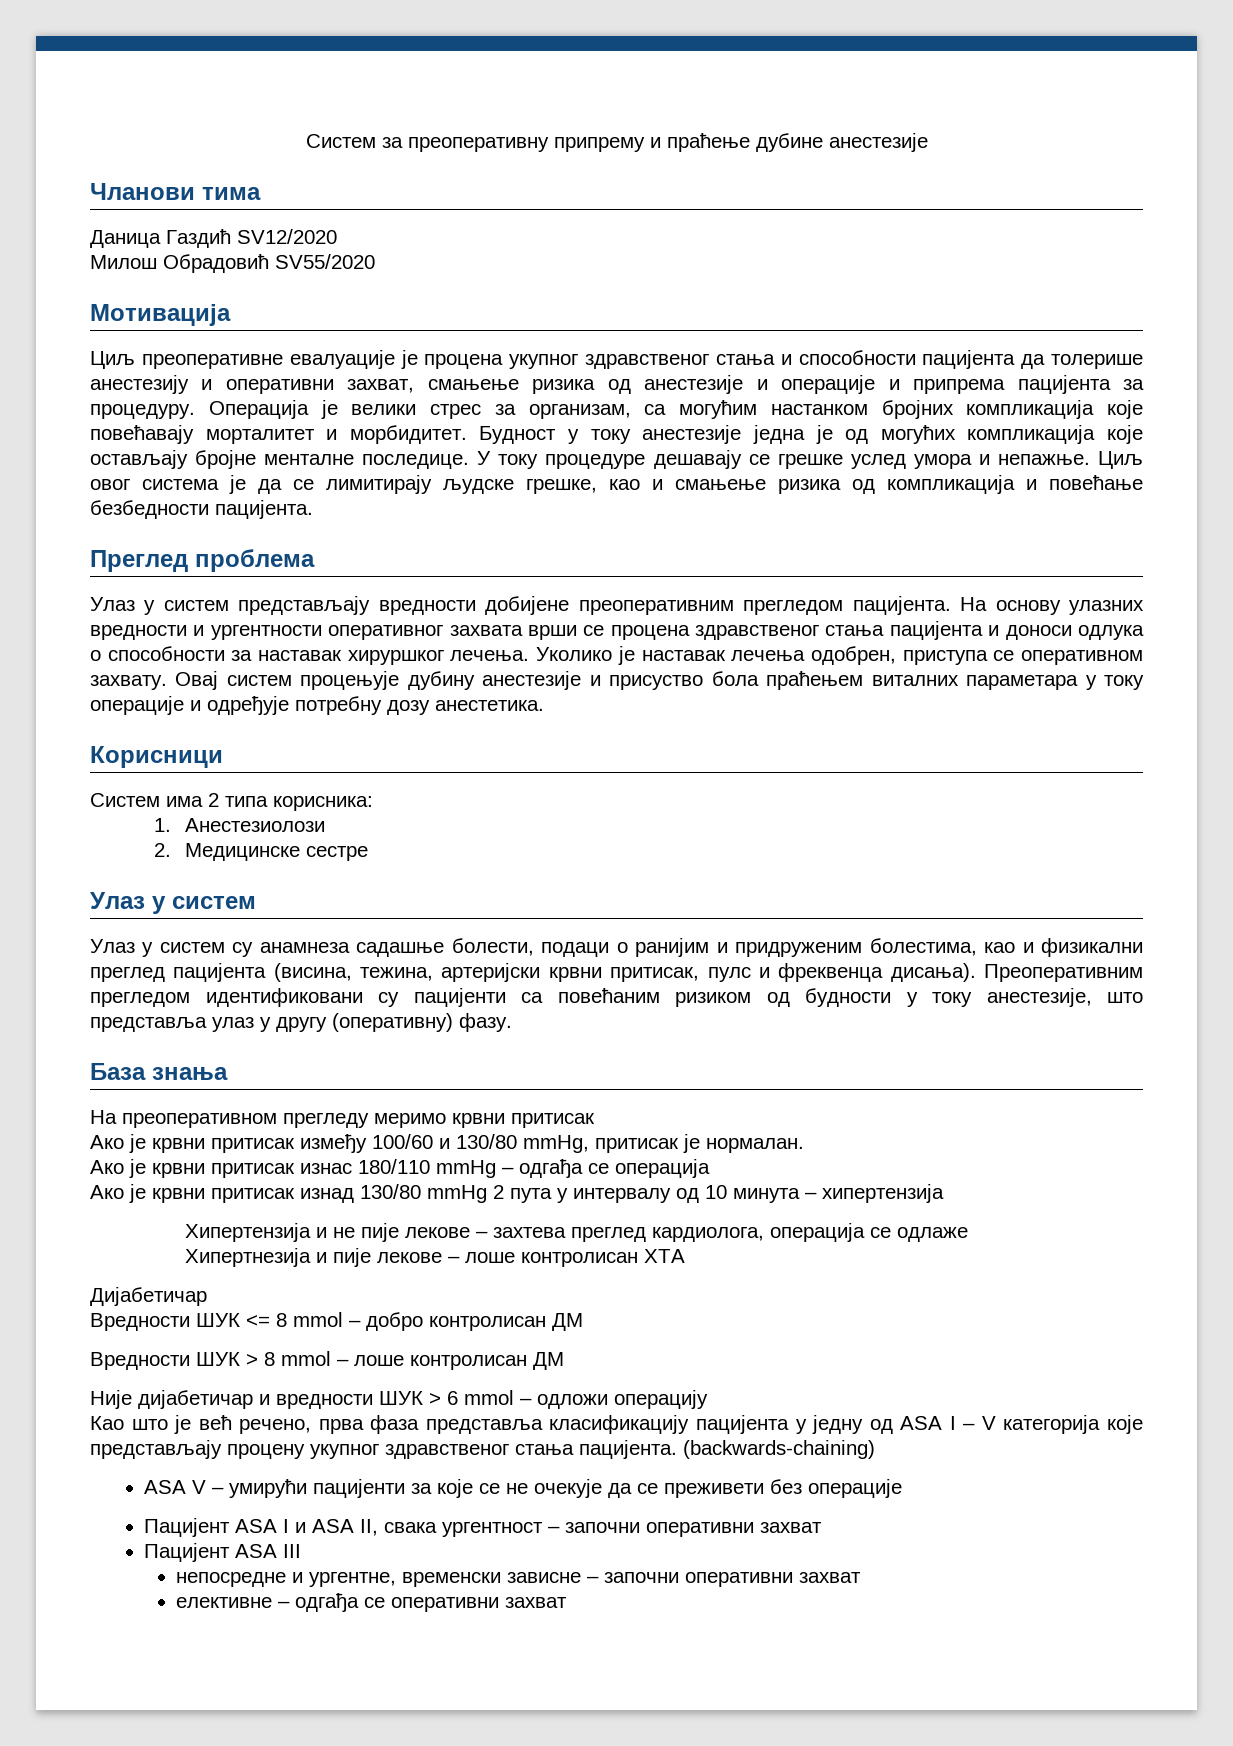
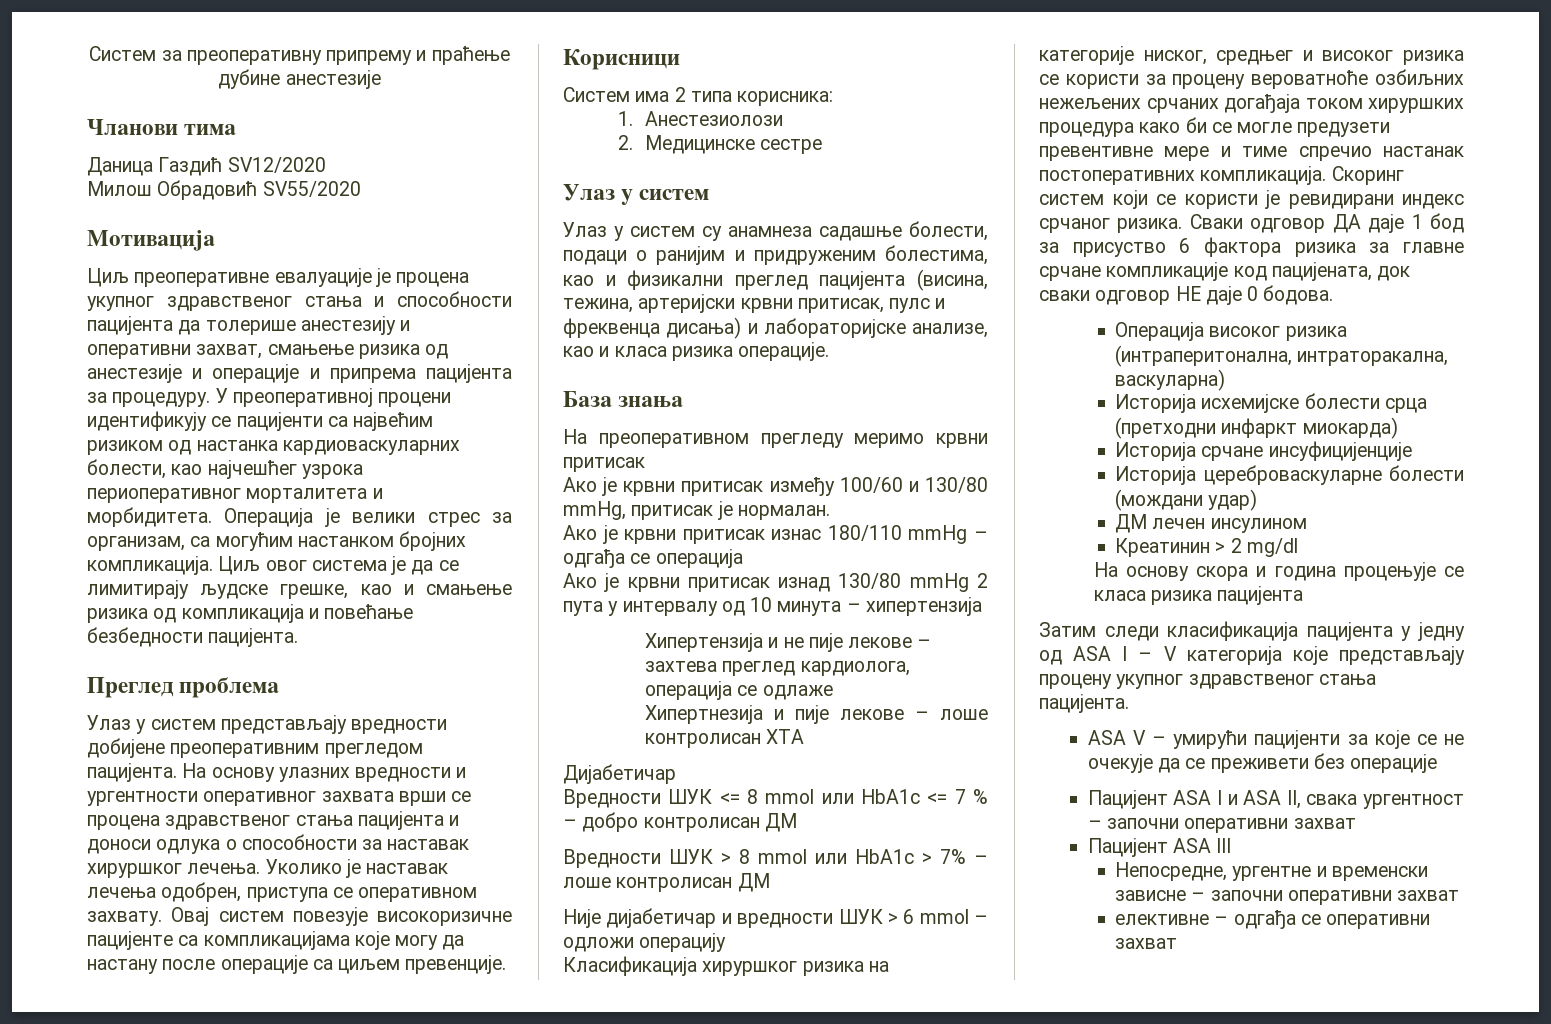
(195, 411) none -> [215,388,452,407] [87,411,434,431] [87,440,460,455] [87,459,363,479] [87,488,383,503] [87,507,212,527] У преоперативној процени идентификују се пацијенти са највећим ризиком од настанка кардиоваскуларних болести, као најчешћег узрока периоперативног морталитета и морбидитета.
[966,400,1143,419] [90,425,1144,444] [90,450,1090,469] компликација које повећавају морталитет и морбидитет. Будност у току анестезије једна је од могућих компликација које остављају бројне менталне последице. У току процедуре дешавају се грешке услед умора и непажње. -> [87,556,213,575] компликација.
[300,671,1144,690] [90,696,544,715] процењује дубину анестезије и присуство бола праћењем виталних параметара у току операције и одређује потребну дозу анестетика. -> [292,907,512,926] [87,931,465,950] [87,955,507,974] повезује високоризичне пацијенте са компликацијама које могу да настану после операције са циљем превенције.
[890,963,1143,982] [90,988,1143,1007] [90,1013,512,1032] дисања). Преоперативним прегледом идентификовани су пацијенти са повећаним ризиком од будности у току анестезије, што представља улаз у другу (оперативну) фазу. -> [666,317,988,339] [563,342,830,361] дисања) и лабораторијске анализе, као и класа ризика операције.
(343, 1319) none -> [821,789,988,804] или HbA1c <= 7 %
(331, 1358) none -> [815,849,966,864] или HbA1c > 7%
[90,1415,690,1434] Као што је већ речено, прва фаза представља класификацију -> [563,956,889,976] [1039,46,1464,65] [1039,69,1464,89] [1039,94,1464,113] [1039,117,1391,137] [1039,146,1464,161] [1039,166,1404,185] [1039,190,1464,209] [1039,213,1464,233] [1039,237,1464,257] [1039,262,1411,281] [1039,285,1334,305] [1115,322,1347,341] [1115,345,1449,367] [1115,369,1226,391] [1115,393,1427,413] [1115,417,1398,439] [1115,441,1412,461] [1115,465,1464,485] [1115,489,1258,511] [1115,514,1307,533] [1115,538,1298,557] [1093,562,1464,581] [1093,586,1304,605] [1039,621,1299,641] Класификација хируршког ризика на категорије ниског, средњег и високог ризика се користи за процену вероватноће озбиљних нежељених срчаних догађаја током хируршких процедура како би се могле предузети превентивне мере и тиме спречио настанак постоперативних компликација. Скоринг систем који се користи је ревидирани индекс срчаног ризика. Сваки одговор ДА даје 1 бод за присуство 6 фактора ризика за главне срчане компликације код пацијената, док сваки одговор НЕ даје 0 бодова. // Операција високог ризика (интраперитонална, интраторакална, васкуларна) // Историја исхемијске болести срца (претходни инфаркт миокарда) // Историја срчане инсуфицијенције // Историја цереброваскуларне болести (мождани удар) // ДМ лечен инсулином // Креатинин > 2 mg/dl // На основу скора и година процењује се класа ризика пацијента // Затим следи класификација
[683,1440,875,1459] (backwards-chaining) -> (1129, 703) none
[176,1572,397,1587] непосредне и ургентне, -> [1115,862,1327,881] Непосредне, ургентне и

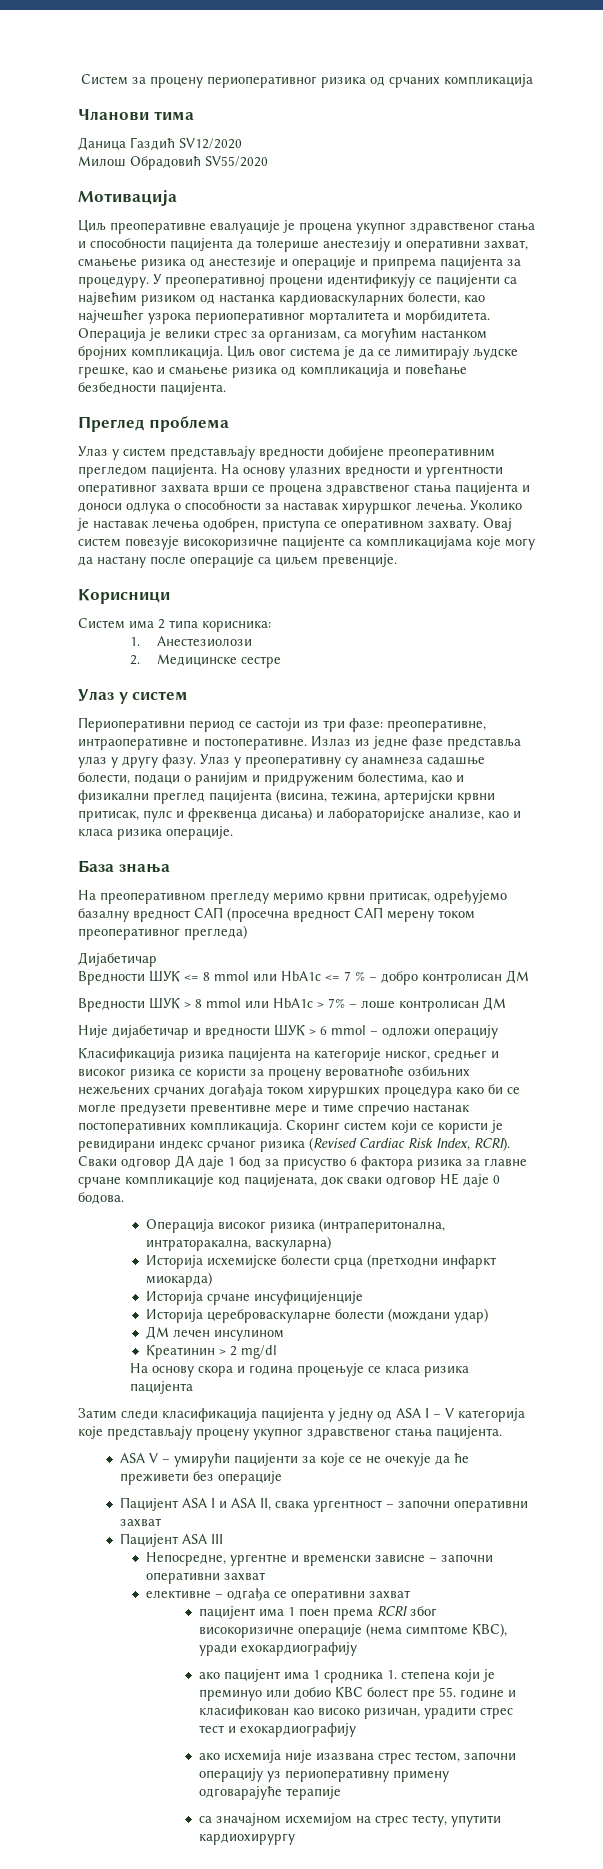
[186,46,510,65] [218,69,381,89] преоперативну припрему и праћење дубине анестезије -> [149,74,533,88] процену периоперативног ризика од срчаних компликација
[563,222,695,241] Улаз у систем -> [78,717,486,732] [78,736,521,750] [78,754,341,768] Периоперативни период се састоји из три фазе: преоперативне, интраоперативне и постоперативне. Излаз из једне фазе представља улаз у другу фазу. Улаз у преоперативну
[563,457,645,472] [563,477,988,496] [563,501,830,520] [563,525,988,544] [563,549,743,568] [563,573,988,592] [563,597,982,616] [645,633,932,652] [645,661,910,676] [645,681,833,700] [645,705,988,724] [645,729,805,748] притисак // Ако је крвни притисак између 100/60 и 130/80 mmHg, притисак је нормалан. // Ако је крвни притисак изнас 180/110 mmHg – одгађа се операција // Ако је крвни притисак изнад 130/80 mmHg 2 пута у интервалу од 10 минута – хипертензија // Хипертензија и не пије лекове – захтева преглед кардиолога, операција се одлаже // Хипертнезија и пије лекове – лоше контролисан ХТА -> [369,890,507,904] [78,907,475,922] [78,925,247,940] притисак, одређујемо базалну вредност САП (просечна вредност САП мерену током преоперативног прегледа)
[702,961,864,976] хируршког ризика -> [179,1048,291,1062] ризика пацијента
[1117,218,1183,233] ризика. -> [260,1137,510,1152] ризика (Revised Cardiac Risk Index, RCRI).
[1185,758,1206,769] се -> [454,1453,470,1463] ће
(1178, 943) none -> [198,1606,437,1620] [198,1623,507,1638] [198,1642,357,1656] [198,1669,495,1683] [198,1687,516,1701] [198,1705,513,1719] [198,1723,356,1737] [198,1750,516,1764] [198,1768,449,1782] [198,1786,341,1800] [198,1813,501,1827] [198,1833,295,1845] // пацијент има 1 поен према RCRI због високоризичне операције (нема симптоме КВС), уради ехокардиографију // ако пацијент има 1 сродника 1. степена који је преминуо или добио КВС болест пре 55. године и класификован као високо ризичан, урадити стрес тест и ехокардиографију // ако исхемија није изазвана стрес тестом, започни операцију уз периоперативну примену одговарајуће терапије // са значајном исхемијом на стрес тесту, упутити кардиохирургу

